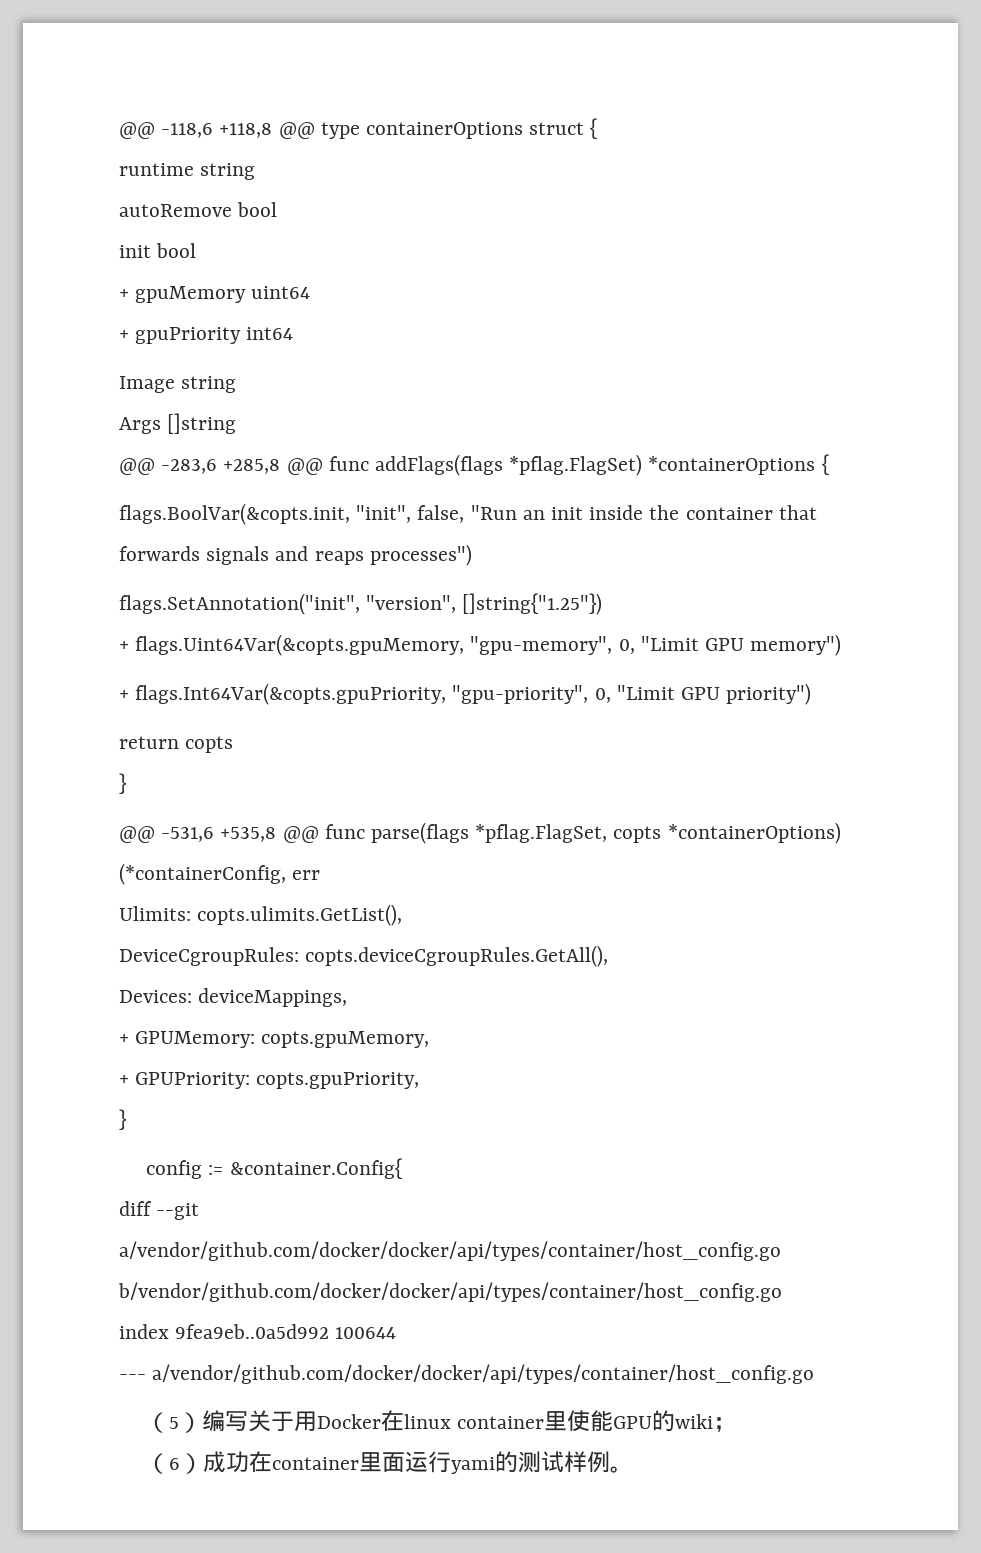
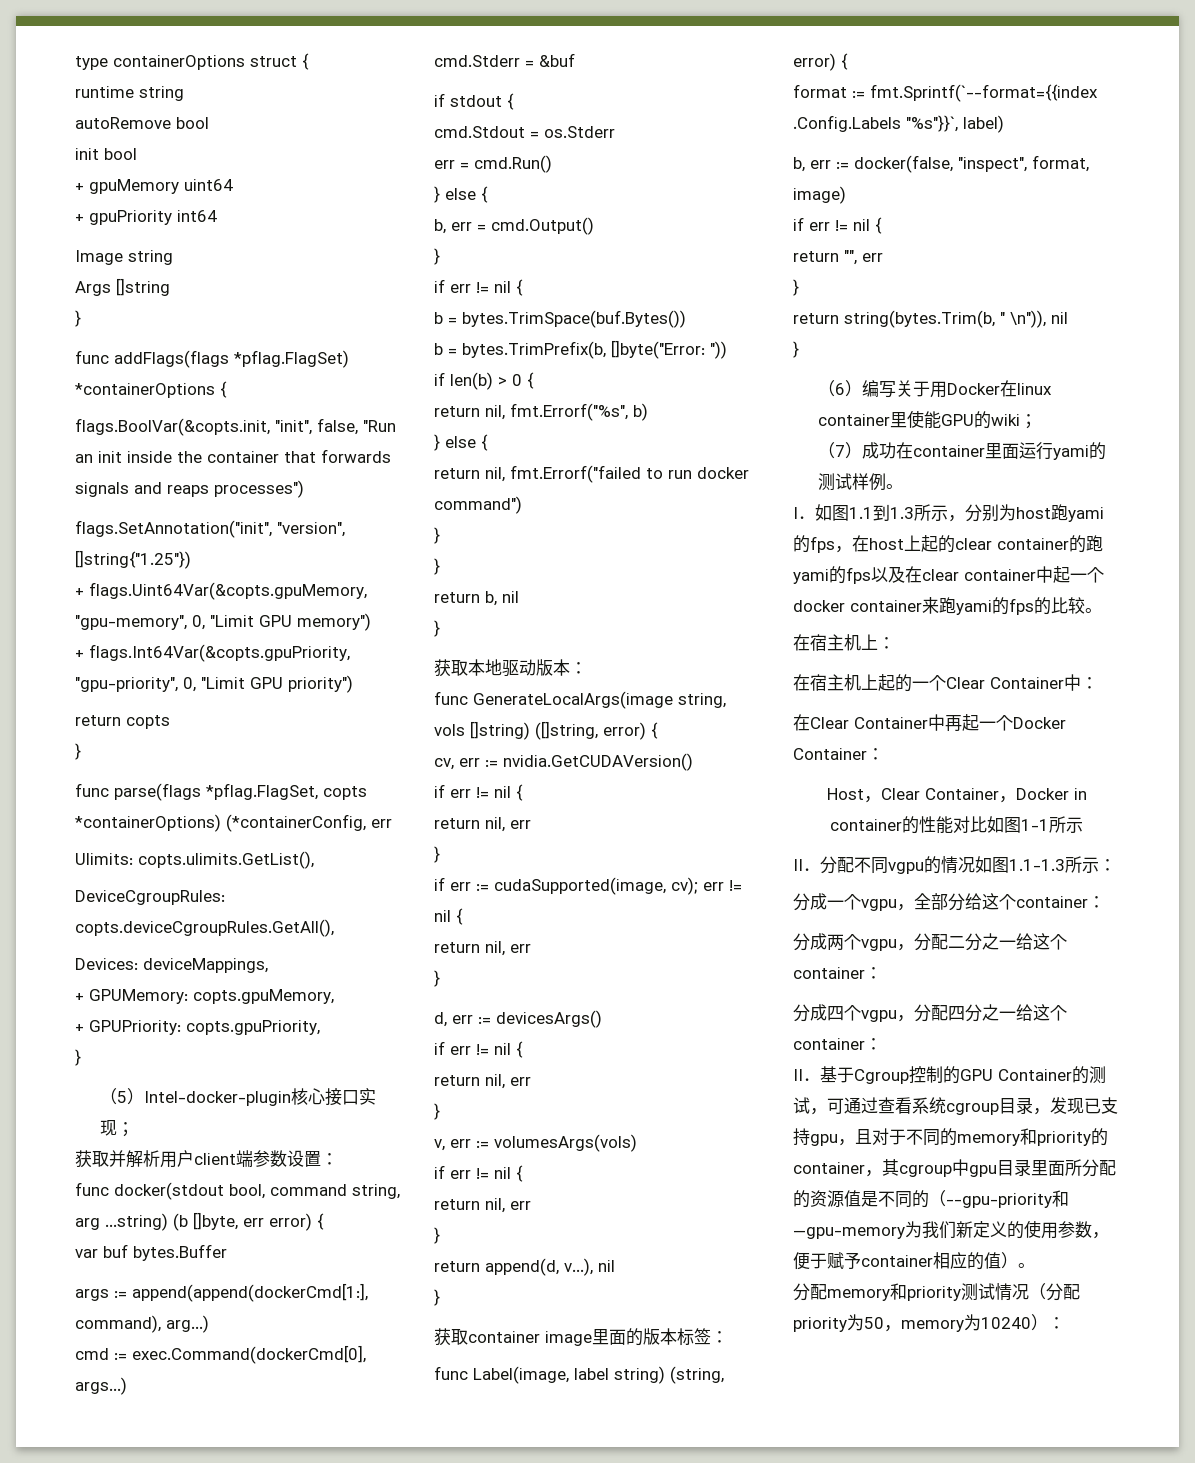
[119,122,315,139] @@ -118,6 +118,8 @@ -> (75, 63) none
[119,458,323,475] @@ -283,6 +285,8 @@ -> [75,310,81,327] } //
[119,826,319,843] @@ -531,6 +535,8 @@ -> (81, 751) none
[146,1158,403,1179] [119,1201,200,1220] [119,1241,781,1261] [118,1282,782,1302] [119,1324,397,1339] [119,1364,815,1384] [146,1412,180,1433] config := &container.Config{ // diff --git a/vendor/github.com/docker/docker/api/types/container/host_config.go b/vendor/github.com/docker/docker/api/types/container/host_config.go // index 9fea9eb..0a5d992 100644 // --- a/vendor/github.com/docker/docker/api/types/container/host_config.go // （5 -> [100,1088,377,1106] [100,1120,135,1137] [75,1150,338,1168] [75,1182,400,1200] [75,1212,324,1231] [75,1244,227,1261] [75,1283,368,1302] [75,1315,209,1333] [75,1345,366,1364] [75,1377,127,1395] [434,53,575,67] [434,93,514,110] [434,126,615,138] [434,155,552,173] [434,186,488,203] [434,217,594,235] [434,248,440,265] [434,279,523,296] [434,310,686,328] [434,340,727,359] [434,372,534,390] [434,403,648,421] [434,434,488,451] [434,465,749,483] [434,496,522,514] [434,527,440,544] [434,558,440,575] [434,591,519,606] [434,620,440,637] [434,659,587,677] [434,691,726,709] [434,721,658,740] [434,753,693,771] [434,784,523,801] [434,817,531,832] [434,846,440,863] [434,877,742,895] [434,908,463,925] [434,941,531,956] [434,970,440,987] [434,1010,602,1028] [434,1041,523,1058] [434,1074,531,1089] [434,1103,440,1120] [434,1134,637,1152] [434,1165,523,1182] [434,1198,531,1213] [434,1227,440,1244] [434,1258,615,1276] [434,1289,440,1306] [434,1328,728,1346] [434,1366,724,1384] [793,53,848,71] [793,84,1098,102] [793,115,1004,133] [793,155,1089,173] [793,186,846,204] [793,217,882,234] [793,250,883,265] [793,279,799,296] [793,310,1068,328] [793,341,799,358] [818,380,846,397] （5）Intel-docker-plugin核心接口实现； // 获取并解析用户client端参数设置： // func docker(stdout bool, command string, arg ...string) (b []byte, err error) { // var buf bytes.Buffer // args := append(append(dockerCmd[1:], command), arg...) // cmd := exec.Command(dockerCmd[0], args...) // cmd.Stderr = &buf // if stdout { // cmd.Stdout = os.Stderr // err = cmd.Run() // } else { // b, err = cmd.Output() // } // if err != nil { // b = bytes.TrimSpace(buf.Bytes()) // b = bytes.TrimPrefix(b, []byte("Error: ")) // if len(b) > 0 { // return nil, fmt.Errorf("%s", b) // } else { // return nil, fmt.Errorf("failed to run docker command") // } // } // return b, nil // } // 获取本地驱动版本： // func GenerateLocalArgs(image string, vols []string) ([]string, error) { // cv, err := nvidia.GetCUDAVersion() // if err != nil { // return nil, err // } // if err := cudaSupported(image, cv); err != nil { // return nil, err // } // d, err := devicesArgs() // if err != nil { // return nil, err // } // v, err := volumesArgs(vols) // if err != nil { // return nil, err // } // return append(d, v...), nil // } // 获取container image里面的版本标签： // func Label(image, label string) (string, error) { // format := fmt.Sprintf(`--format={{index .Config.Labels "%s"}}`, label) // b, err := docker(false, "inspect", format, image) // if err != nil { // return "", err // } // return string(bytes.Trim(b, " \n")), nil // } // （6
[169,1458,181,1470] 6 -> [835,445,846,457] 7
(634, 1469) none -> [793,504,1104,522] [793,535,1103,553] [793,566,1104,584] [793,597,1102,615] [793,634,895,651] [793,674,1098,692] [793,714,1066,732] [793,748,884,760] [826,788,1087,803] [830,816,1083,834] [793,856,1116,874] [793,893,1105,911] [793,933,1067,951] [793,967,882,979] [793,1004,1067,1022] [793,1038,882,1050] [793,1066,1106,1084] [793,1097,1118,1115] [793,1128,1108,1146] [793,1159,1116,1177] [793,1190,1069,1208] [793,1220,1109,1239] [793,1252,1035,1270] [793,1283,1080,1301] [793,1314,1065,1332] // I．如图1.1到1.3所示，分别为host跑yami的fps，在host上起的clear container的跑yami的fps以及在clear container中起一个docker container来跑yami的fps的比较。 // 在宿主机上： // 在宿主机上起的一个Clear Container中： // 在Clear Container中再起一个Docker Container： // Host，Clear Container，Docker in container的性能对比如图1-1所示 // II．分配不同vgpu的情况如图1.1-1.3所示： // 分成一个vgpu，全部分给这个container： // 分成两个vgpu，分配二分之一给这个container： // 分成四个vgpu，分配四分之一给这个container： // II．基于Cgroup控制的GPU Container的测试，可通过查看系统cgroup目录，发现已支持gpu，且对于不同的memory和priority的container，其cgroup中gpu目录里面所分配的资源值是不同的（--gpu-priority和—gpu-memory为我们新定义的使用参数，便于赋予container相应的值）。 // 分配memory和priority测试情况（分配priority为50，memory为10240）：

